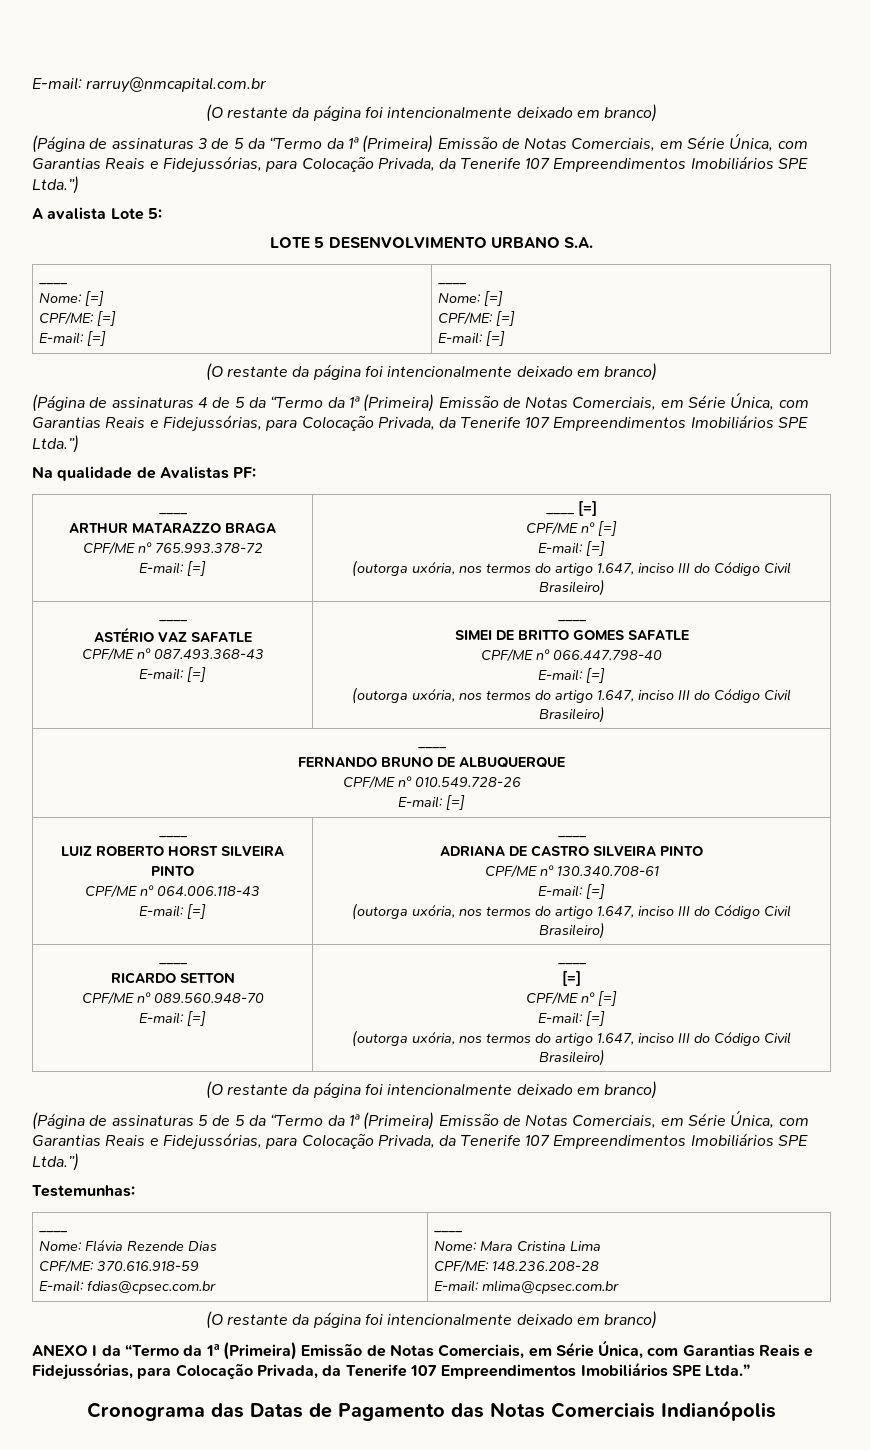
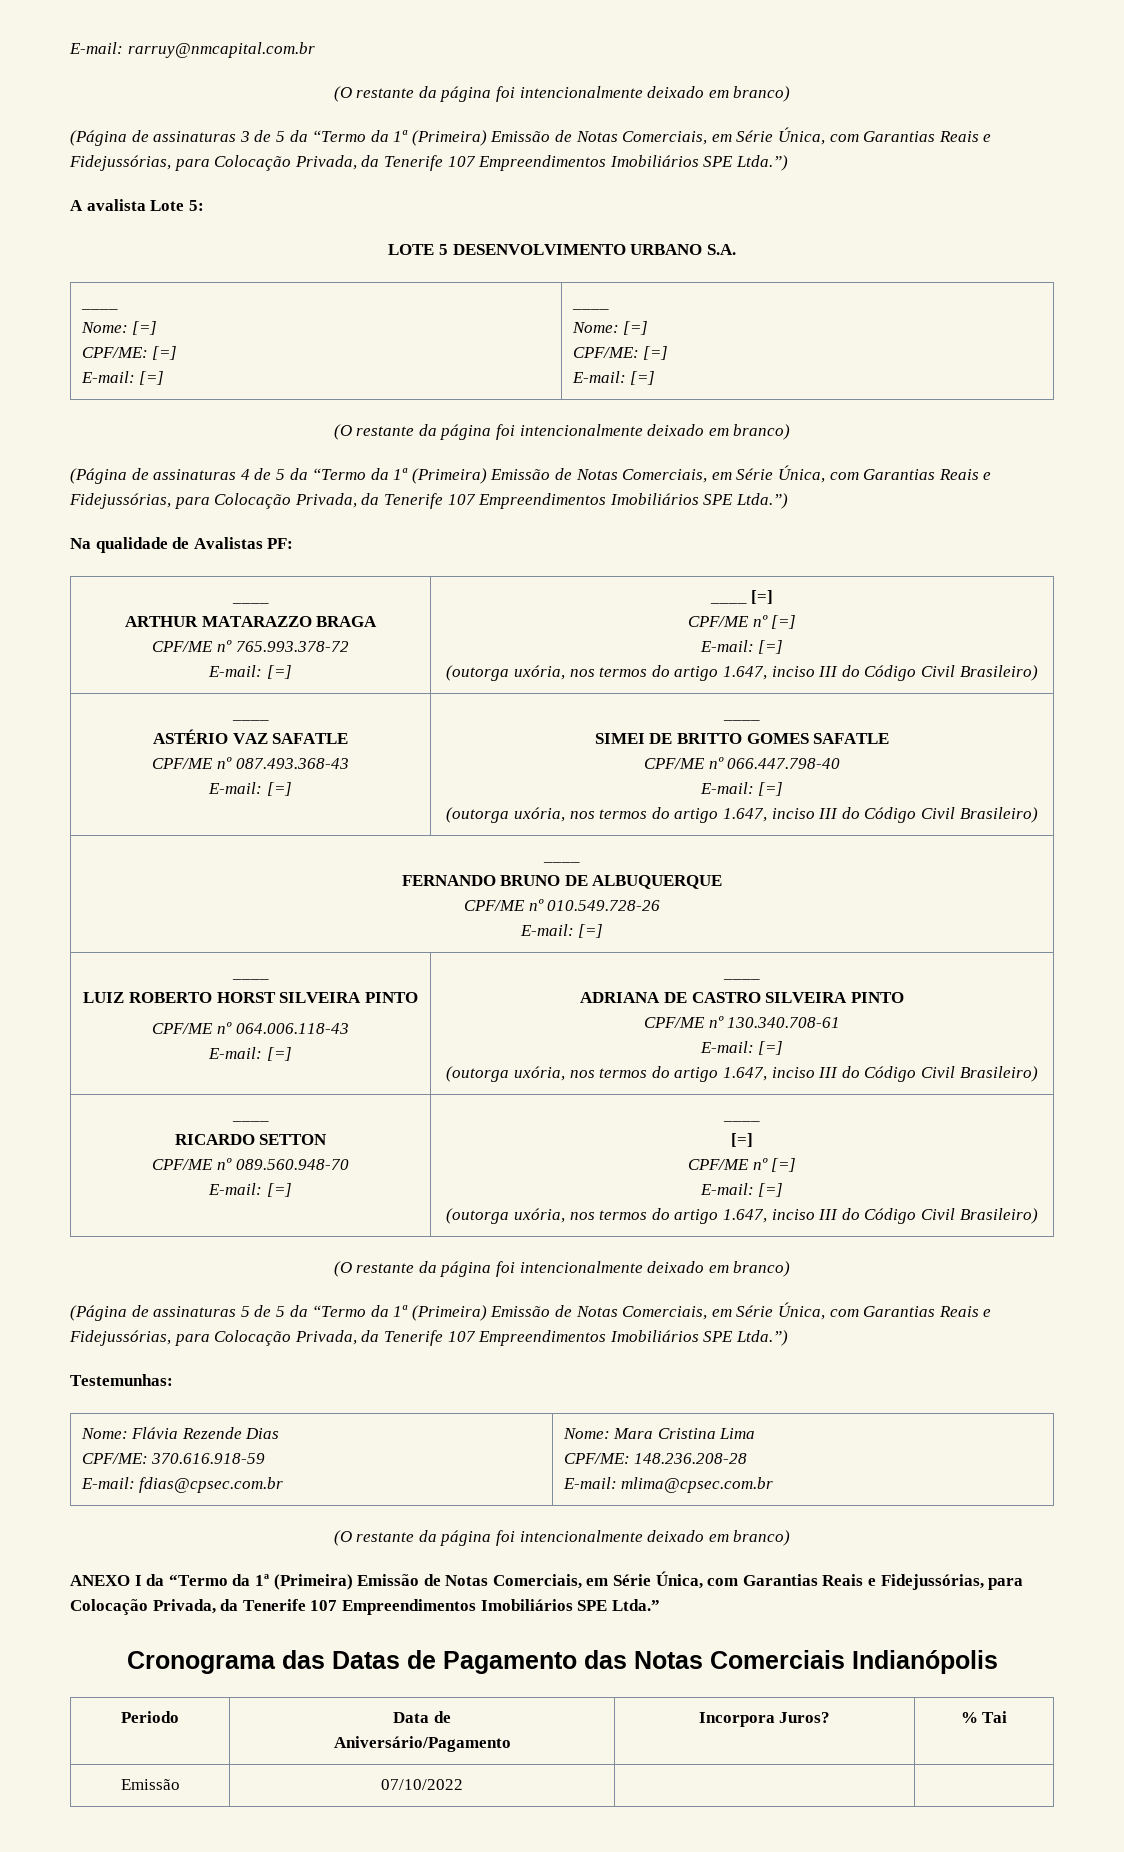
[38,1231,68,1233] ____ // -> (173, 1380) none
[433,1231,463,1233] ____ // -> (284, 1485) none
(776, 1410) none -> [121,1711,179,1723] [393,1711,451,1723] [333,1736,511,1752] [698,1712,831,1727] [960,1711,1008,1723] [120,1779,180,1790] [381,1779,463,1790] // Periodo | Data de // Aniversário/Pagamento | Incorpora Juros? | % Tai // Emissão | 07/10/2022 | |

